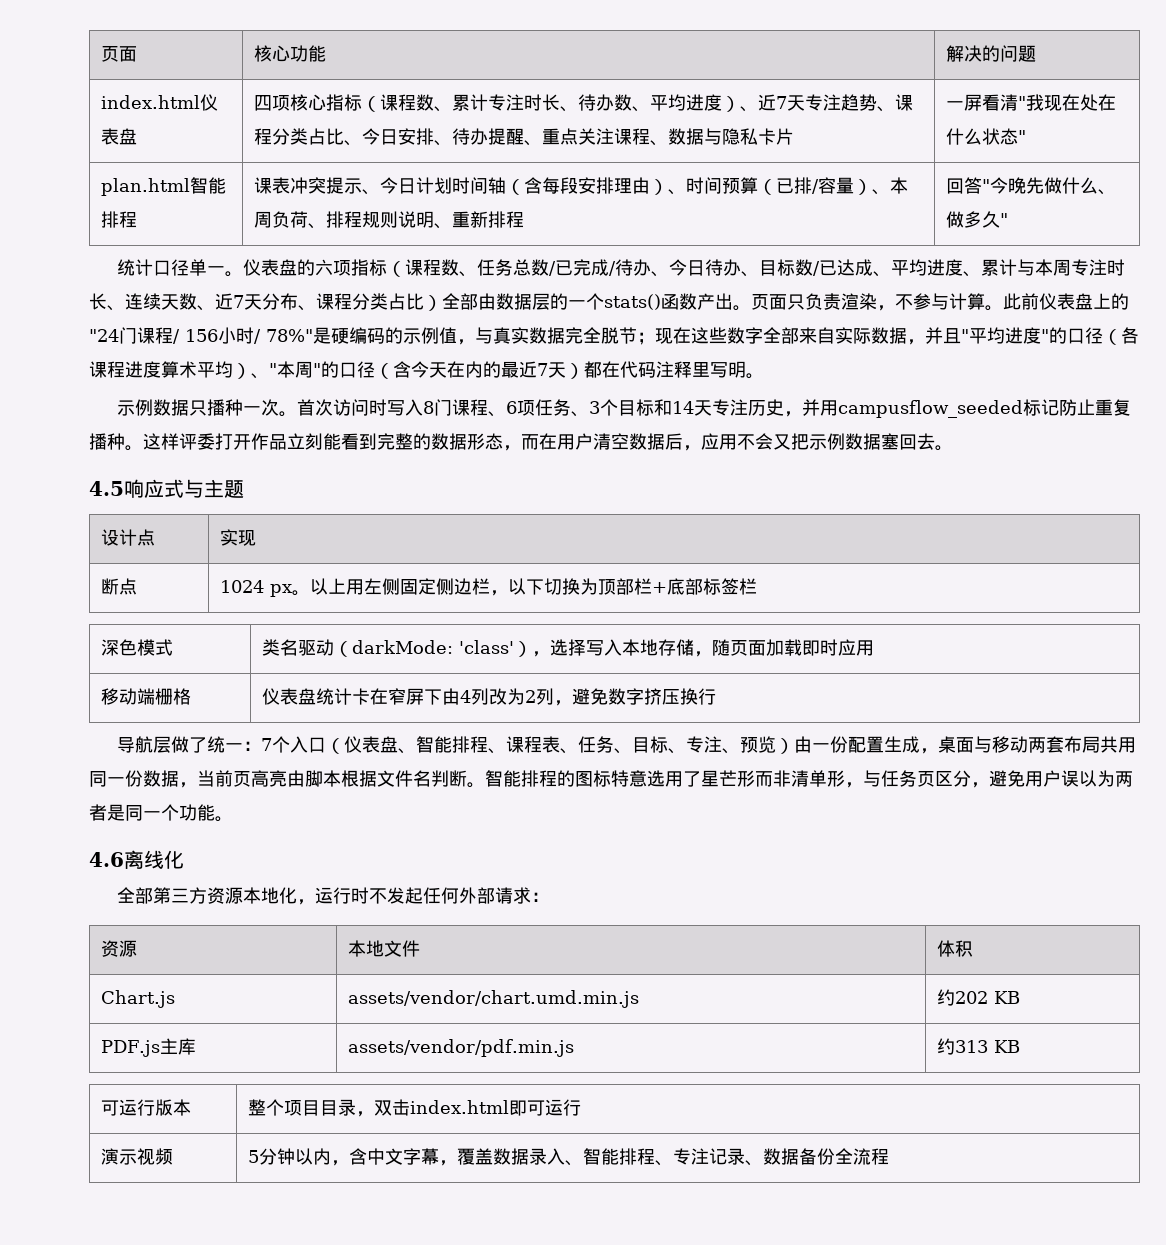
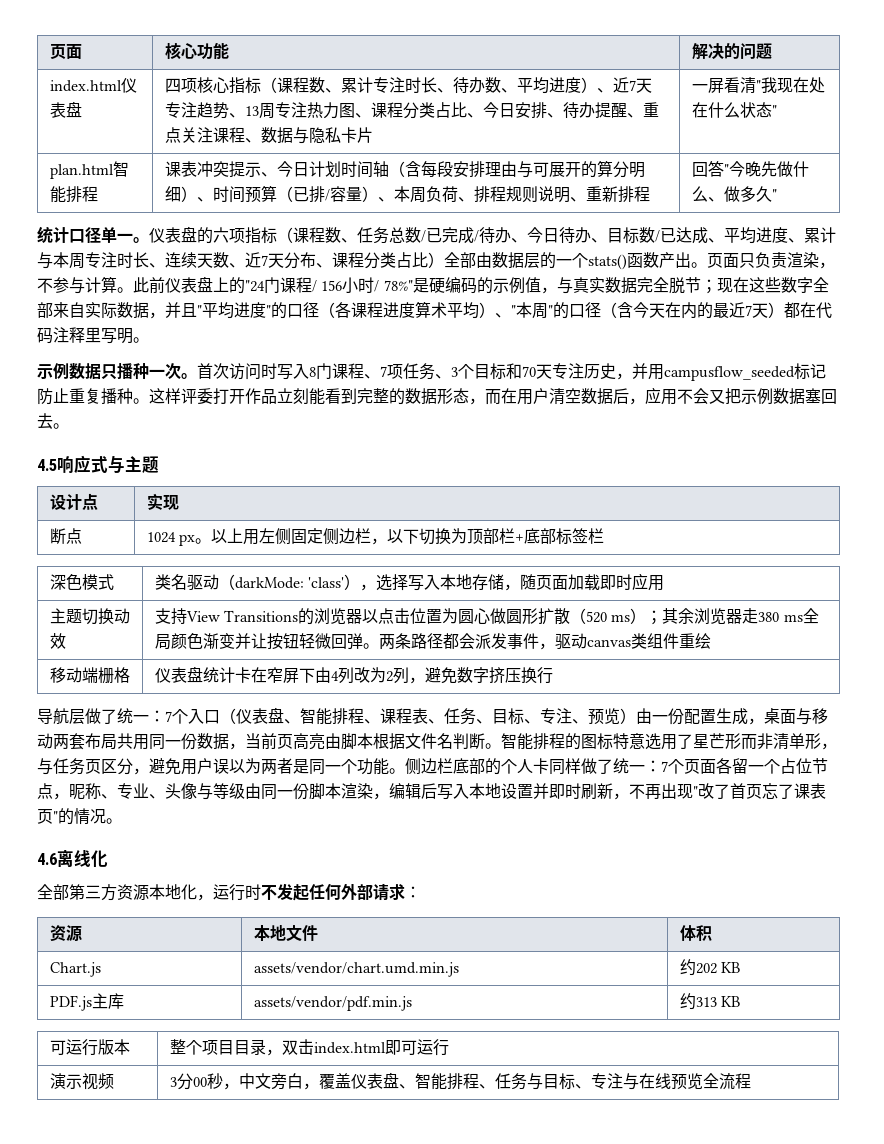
(895, 109) none -> [244,102,371,119] 13周专注热力图、
(650, 185) none -> [516,160,645,178] [164,186,181,202] 与可展开的算分明细
[505,401,517,414] 6 -> [380,366,387,377] 7
[671,401,694,414] 14 -> [522,366,536,377] 70
(874, 648) none -> [49,608,130,625] [49,633,66,649] [154,608,819,625] [154,633,711,650] // 主题切换动效 | 支持View Transitions的浏览器以点击位置为圆心做圆形扩散（520 ms）；其余浏览器走380 ms全局颜色渐变并让按钮轻微回弹。两条路径都会派发事件，驱动canvas类组件重绘
(233, 819) none -> [405,758,828,775] [37,783,826,800] [37,808,122,825] 侧边栏底部的个人卡同样做了统一：7个页面各留一个占位节点，昵称、专业、头像与等级由同一份脚本渲染，编辑后写入本地设置并即时刷新，不再出现"改了首页忘了课表页"的情况。
[247,1148,835,1166] 5分钟以内，含中文字幕，覆盖数据录入、智能排程、专注记录、数据备份 -> [169,1072,703,1090] 3分00秒，中文旁白，覆盖仪表盘、智能排程、任务与目标、专注与在线预览

